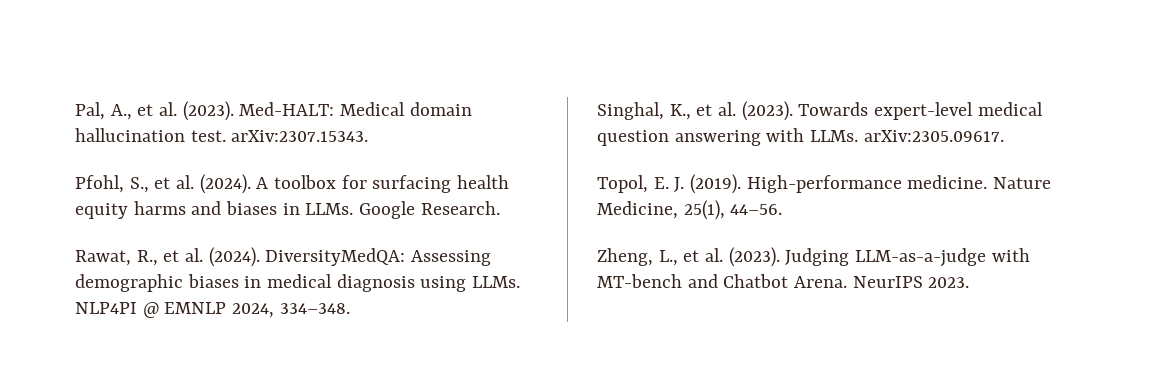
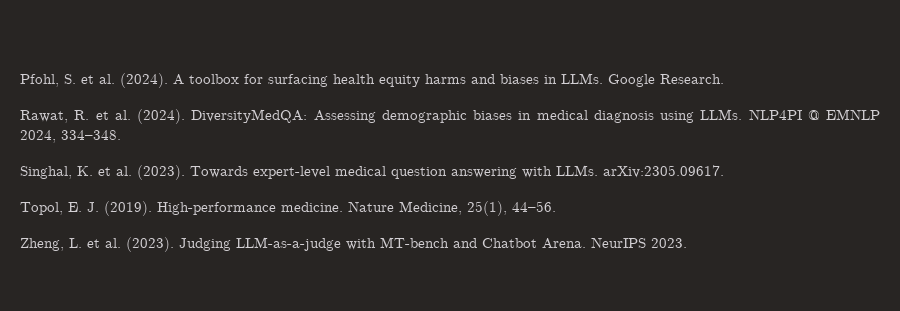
[75,101,472,121] [75,128,369,142] [75,175,149,193] Pal, A., et al. (2023). Med-HALT: Medical domain hallucination test. arXiv:2307.15343. // Pfohl, S., -> [20,74,76,87] Pfohl, S.
[136,250,158,266] R., -> [74,110,90,120] R.
[669,104,691,120] K., -> [77,166,93,176] K.
[658,250,678,266] L., -> [69,238,82,248] L.

